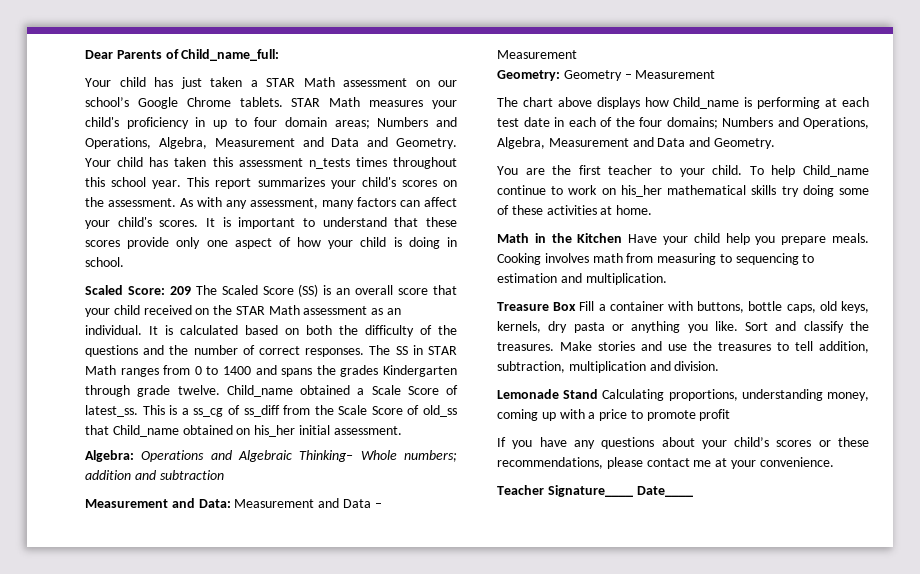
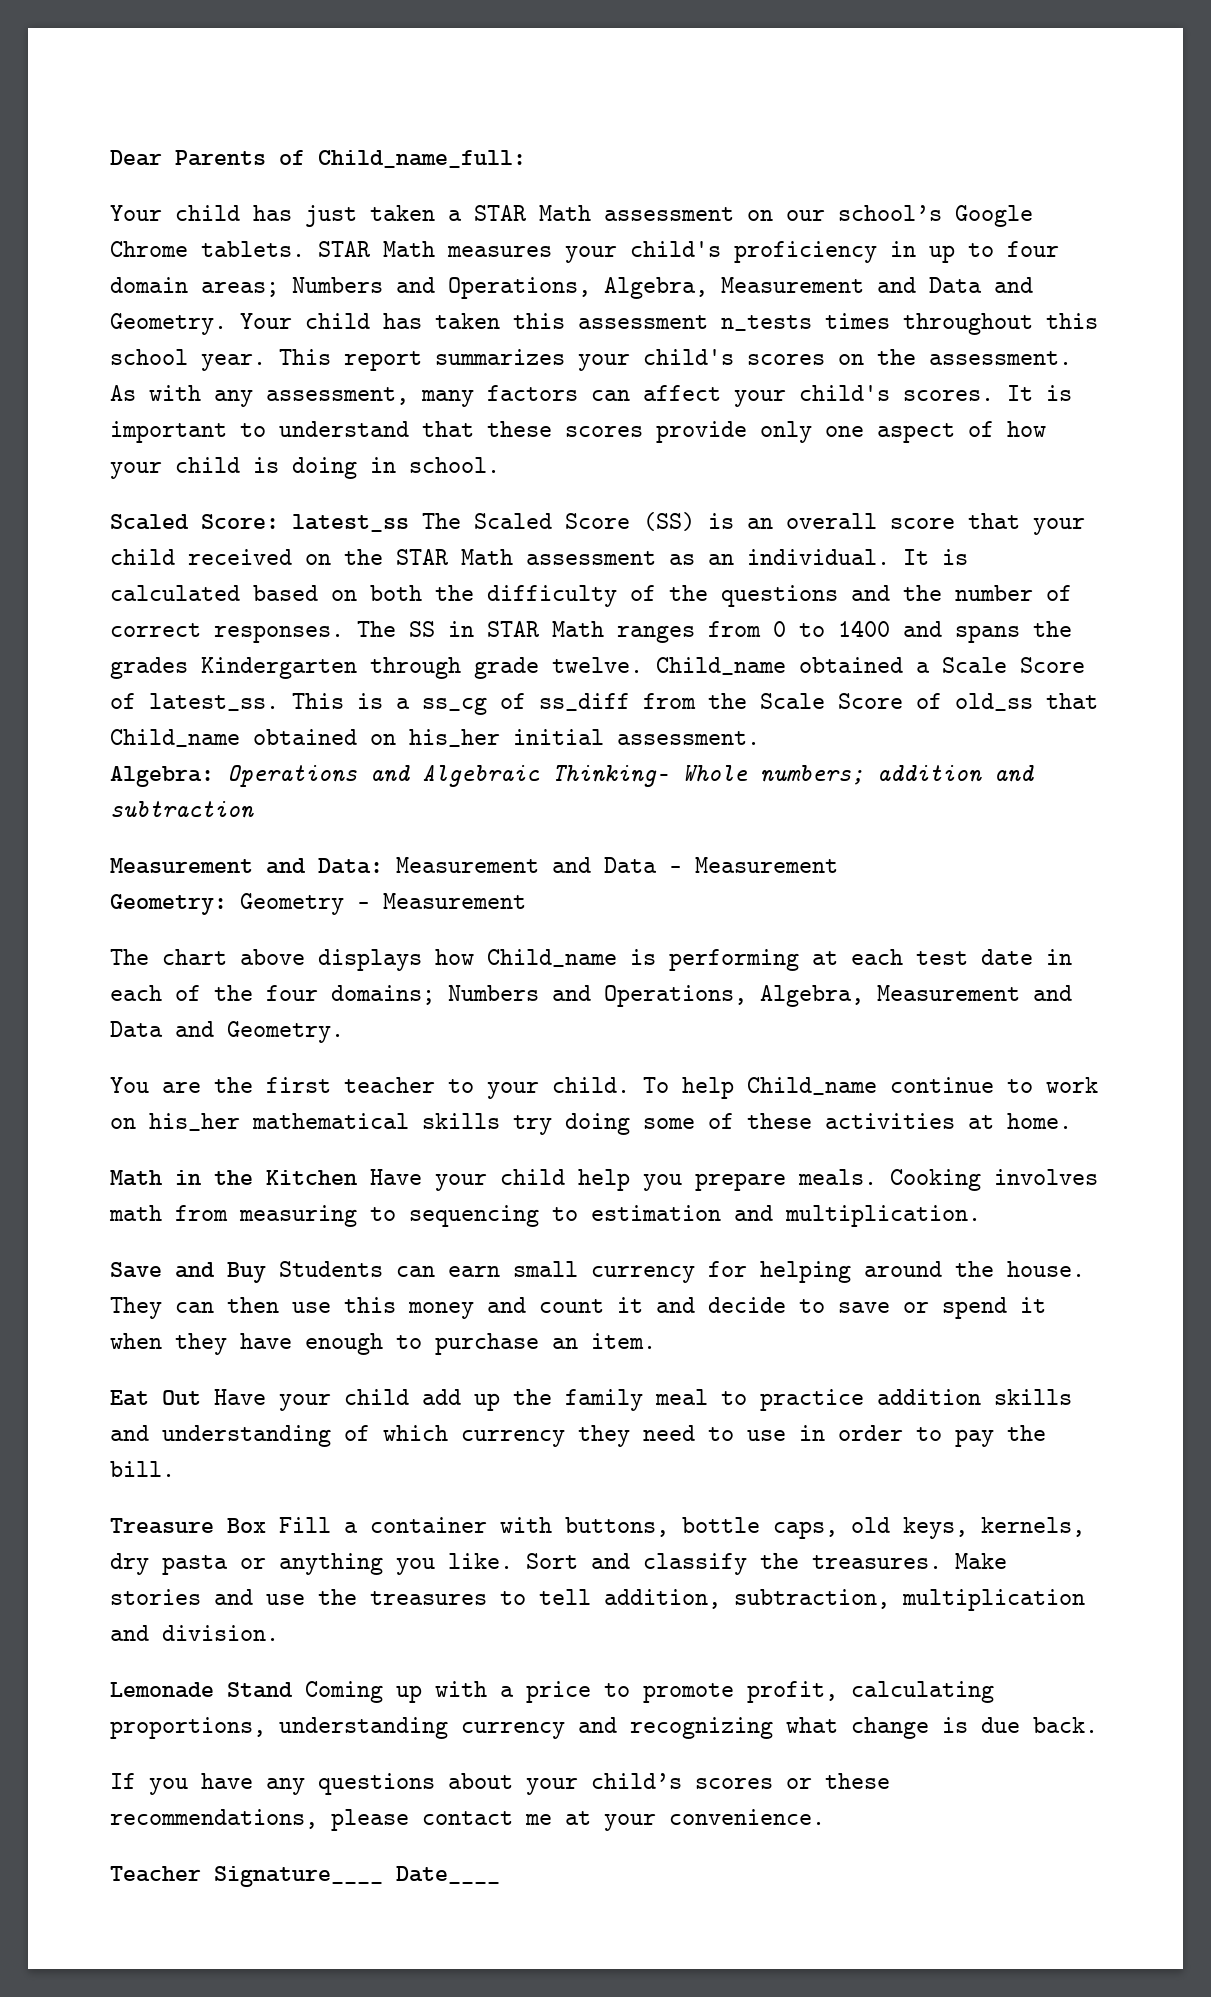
[169,286,191,295] 209 -> [292,514,409,532] latest_ss
(667, 279) none -> [110,1261,1085,1283] [110,1297,1046,1319] [110,1333,656,1355] [110,1389,1072,1411] [110,1425,1046,1447] [110,1461,175,1477] // Save and Buy Students can earn small currency for helping around the house. They can then use this money and count it and decide to save or spend it when they have enough to purchase an item. // Eat Out Have your child add up the family meal to practice addition skills and understanding of which currency they need to use in order to pay the bill.
[602,389,869,401] [497,409,538,421] Calculating proportions, understanding money, coming -> [305,1681,383,1703] Coming
[699,409,731,421] profit -> [747,1681,994,1703] [110,1717,1098,1739] profit, calculating proportions, understanding currency and recognizing what change is due back.

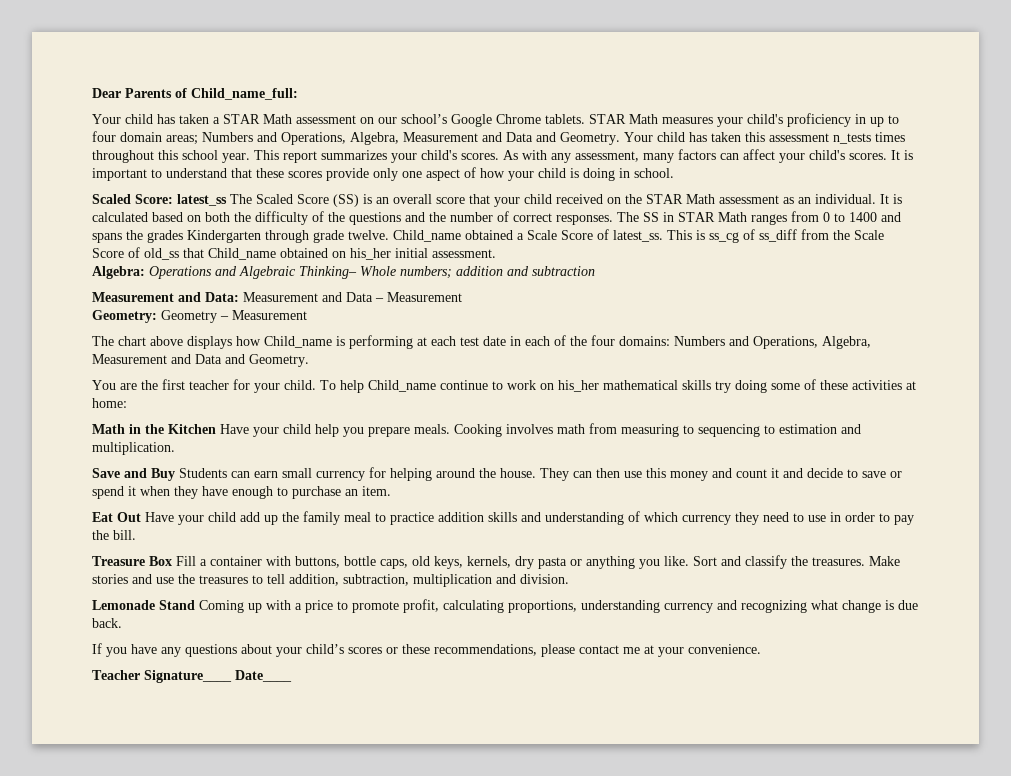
[305,205,357,227] just -> (175, 119) none
[747,349,1072,365] scores on the assessment. -> [461,153,499,160] scores.
[396,698,410,709] a -> (705, 235) none
[331,985,435,1005] domains; -> [619,336,670,346] domains:
[448,1079,474,1093] to -> [233,379,250,390] for
[1007,1113,1072,1129] home. -> [92,398,127,408] home:

